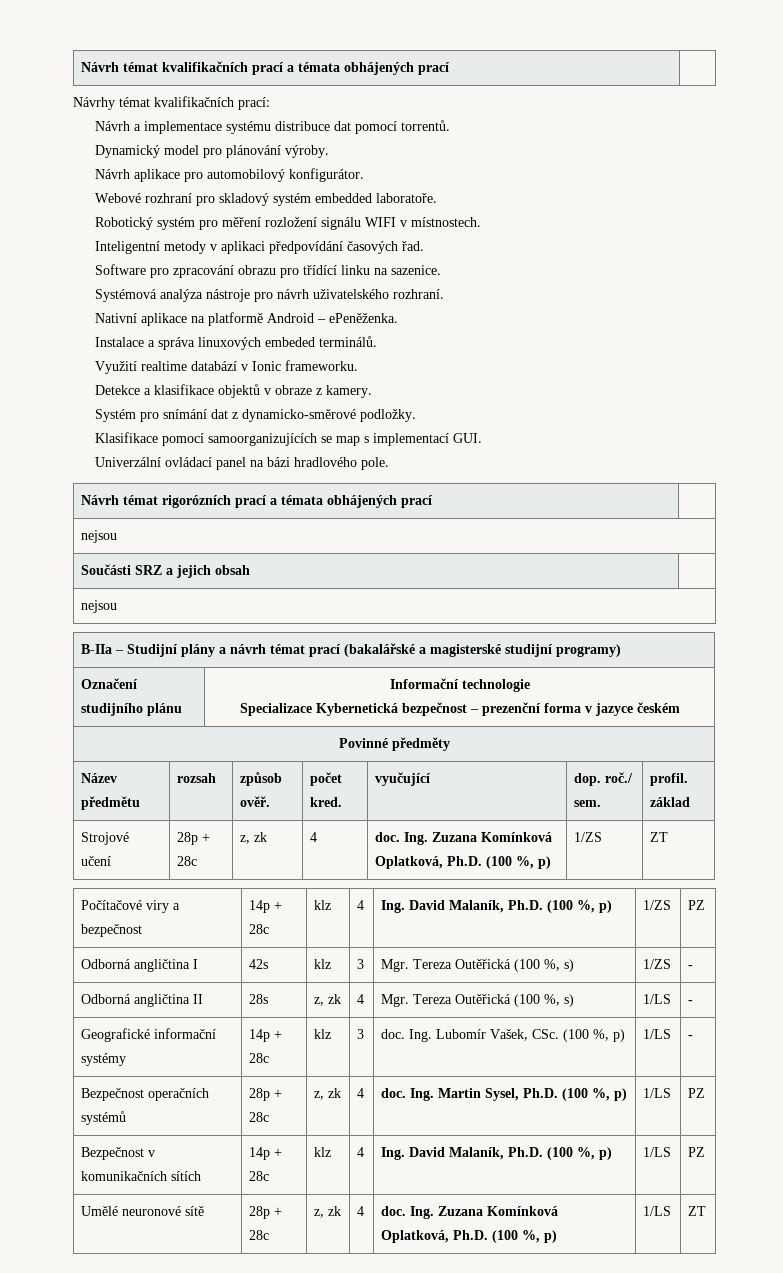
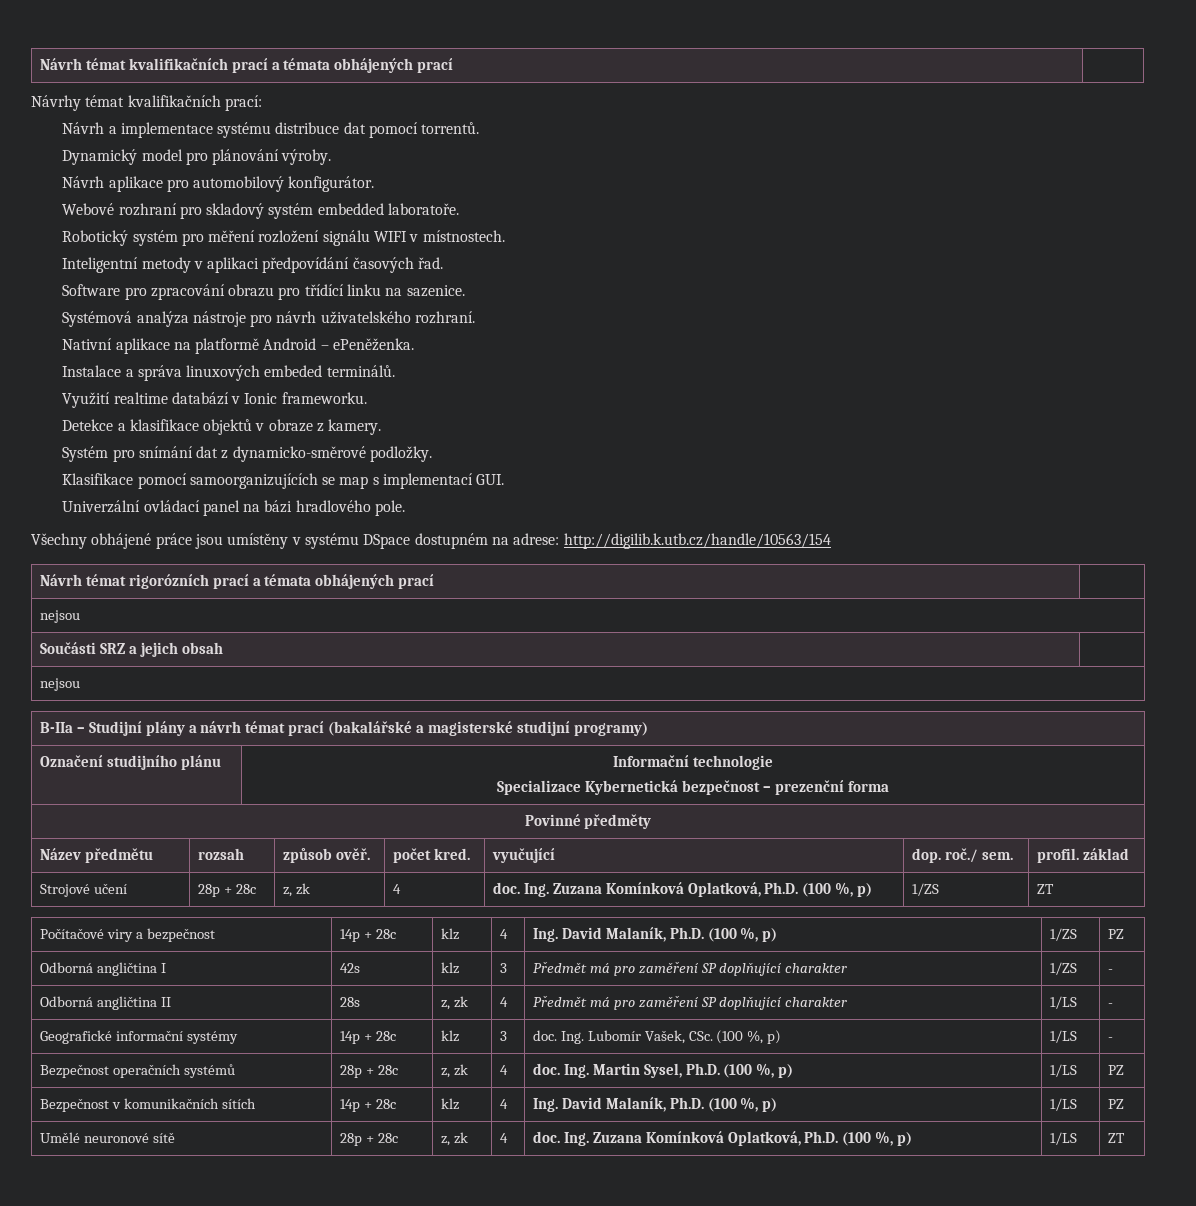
(390, 463) none -> [31,533,831,549] // Všechny obhájené práce jsou umístěny v systému DSpace dostupném na adrese: http://digilib.k.utb.cz/handle/10563/154
[584,702,680,716] v jazyce českém -> (889, 786) none
[380,959,574,972] Mgr. Tereza Outěřická (100 %, s) -> [532,961,848,976] Předmět má pro zaměření SP doplňující charakter
[380,994,574,1007] Mgr. Tereza Outěřická (100 %, s) -> [532,995,848,1010] Předmět má pro zaměření SP doplňující charakter

